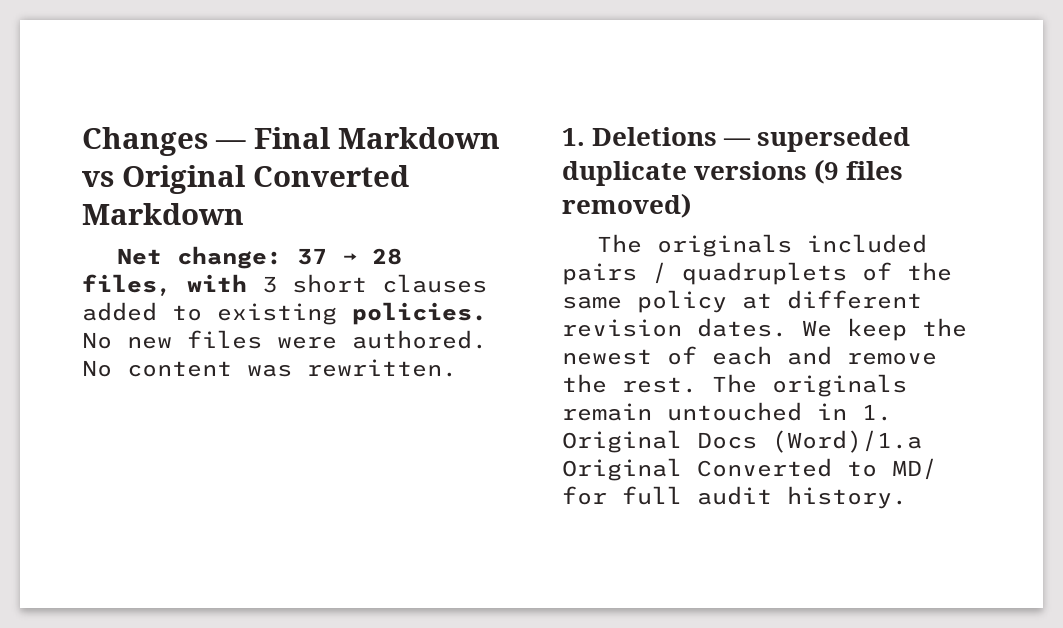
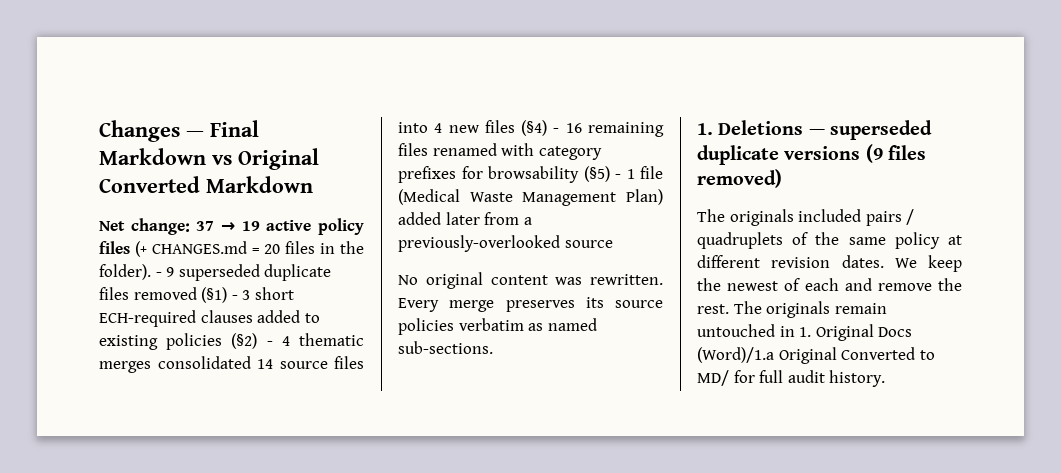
[371,248,402,265] [82,274,247,296] 28 files, with -> [241,218,364,235] [99,241,364,257] [99,264,332,281] [99,287,238,303] 19 active policy files (+ CHANGES.md = 20 files in the folder). - 9 superseded duplicate files removed (§1) -
(367, 283) none -> [99,310,196,327] ECH-required
[352,302,487,325] [82,330,487,349] [82,359,457,377] policies. No new files were authored. No content was rewritten. -> [166,333,364,350] [99,356,364,373] [398,120,664,137] [398,143,602,160] [398,166,663,183] [398,189,663,206] [398,212,532,225] [398,235,613,252] [398,272,663,289] [398,297,663,312] [398,318,597,335] [398,341,493,354] policies (§2) - 4 thematic merges consolidated 14 source files into 4 new files (§4) - 16 remaining files renamed with category prefixes for browsability (§5) - 1 file (Medical Waste Management Plan) added later from a previously-overlooked source // No original content was rewritten. Every merge preserves its source policies verbatim as named sub-sections.

